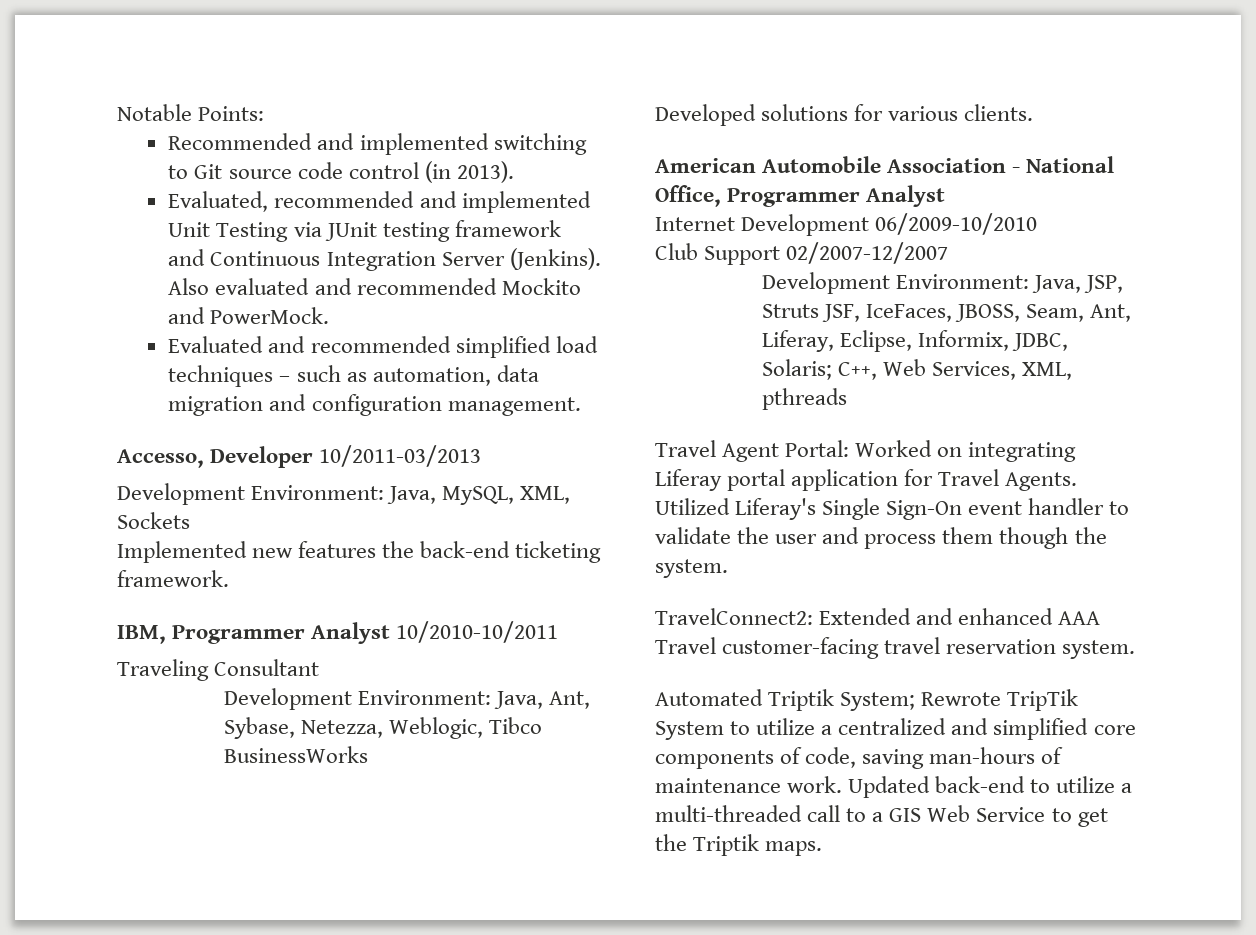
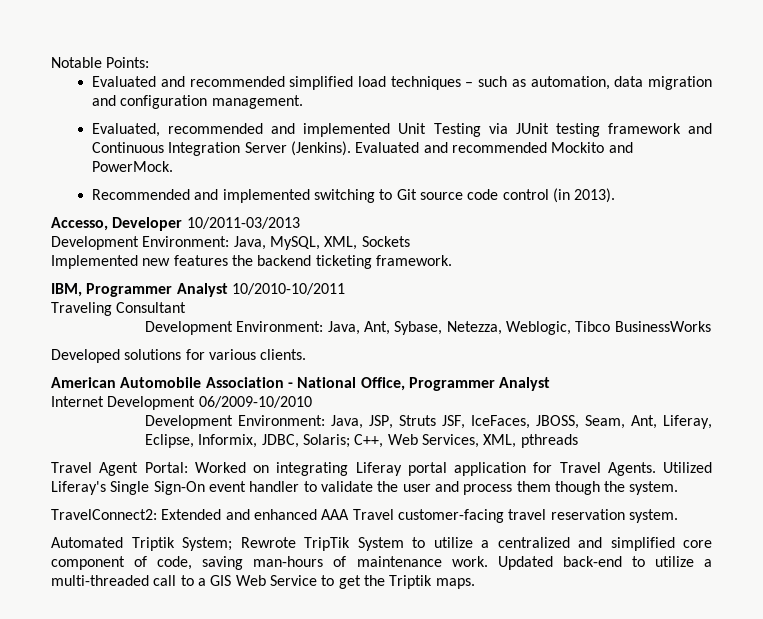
[168,133,587,155] [168,161,514,183] [168,191,591,213] [168,220,561,242] [168,248,601,271] [168,278,581,295] [168,307,330,324] // Recommended and implemented switching to Git source code control (in 2013). // Evaluated, recommended and implemented Unit Testing via JUnit testing framework and Continuous Integration Server (Jenkins). Also evaluated and recommended Mockito and PowerMock. -> (150, 62) none
(581, 406) none -> [92,123,713,137] [92,141,633,156] [92,161,174,172] [92,188,616,203] // Evaluated, recommended and implemented Unit Testing via JUnit testing framework and Continuous Integration Server (Jenkins). Evaluated and recommended Mockito and PowerMock. // Recommended and implemented switching to Git source code control (in 2013).
[420,541,511,558] back-end -> [257,255,312,266] backend
[655,242,949,265] // Club Support 02/2007-12/2007 -> (312, 402) none
[655,750,774,769] components -> [51,556,125,570] component

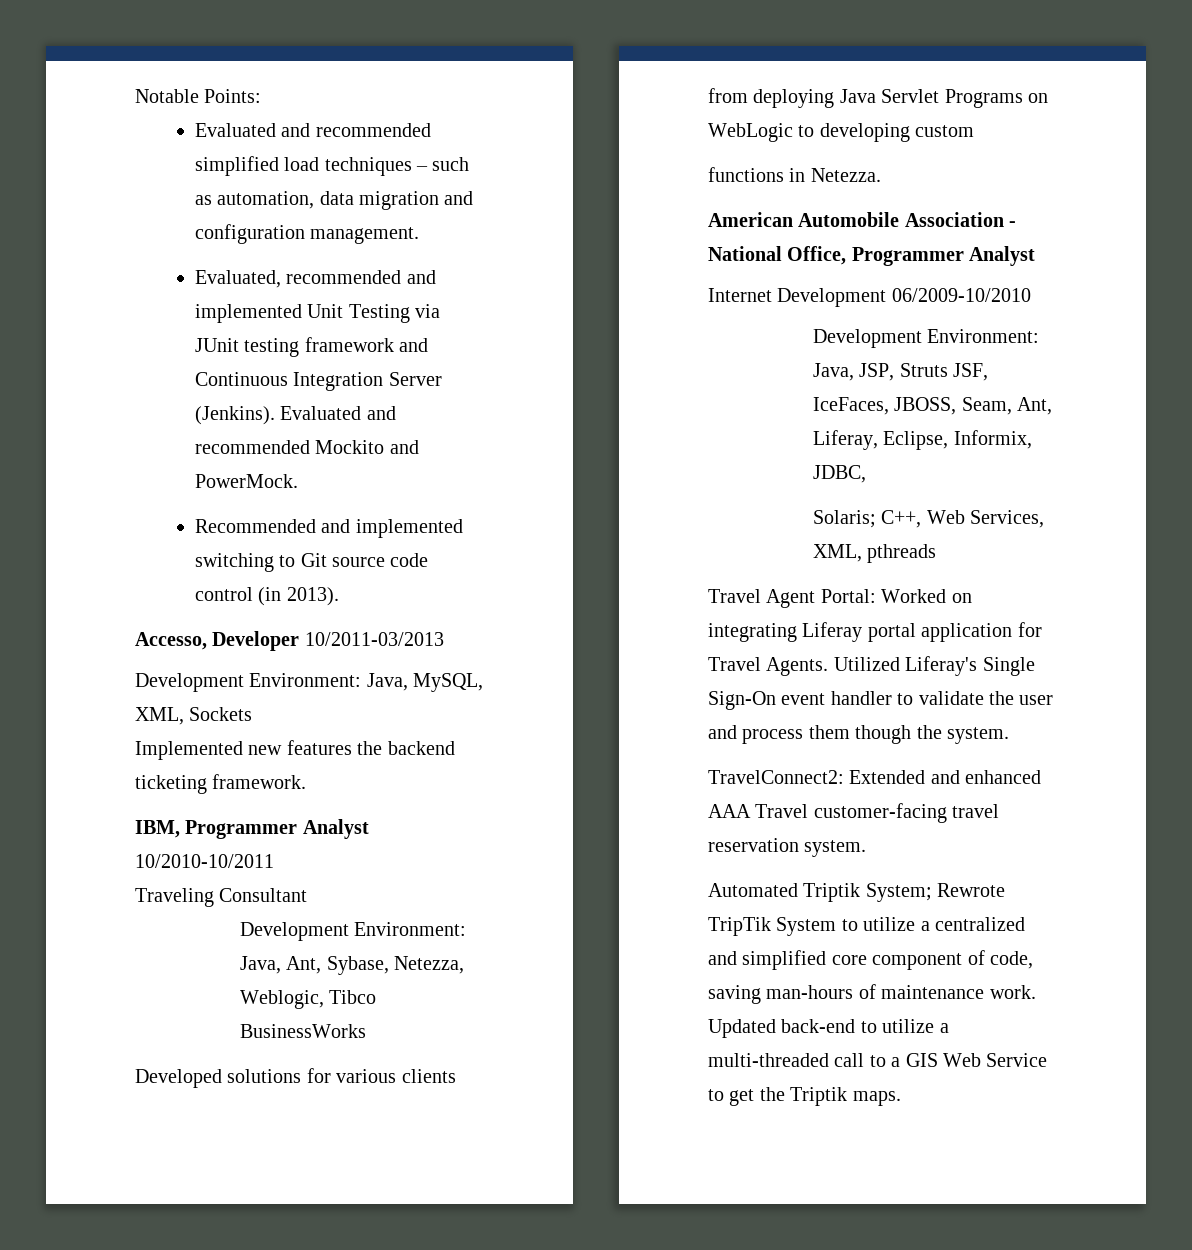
[260,349,307,360] clients. -> [401,1069,456,1083] [708,88,1048,108] [708,123,975,142] [708,167,881,182] clients from deploying Java Servlet Programs on WebLogic to developing custom // functions in Netezza.
(299, 441) none -> (866, 474) //

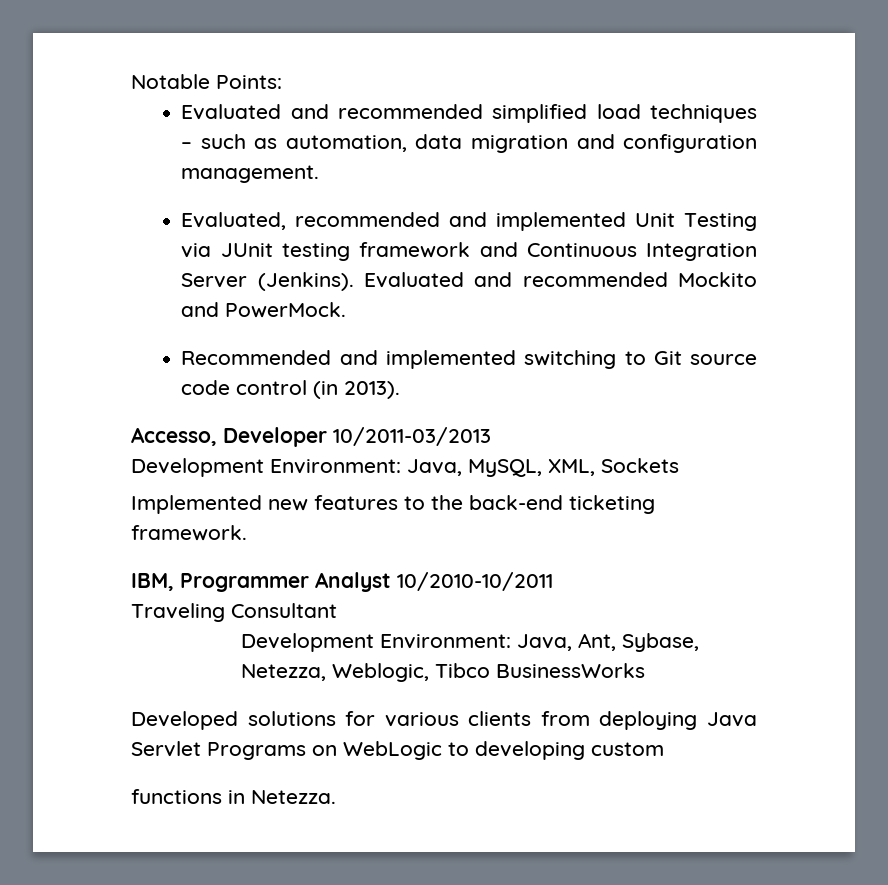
[357,741,455,755] the backend -> [404,495,563,510] to the back-end
[708,212,1017,227] [708,246,1036,266] [708,288,1031,307] [812,329,1040,348] [812,363,988,381] [812,397,1052,415] [812,430,1032,450] [812,465,866,483] [812,510,1044,528] [812,544,937,563] [708,589,972,608] [708,622,1042,642] [708,656,1035,676] [708,691,1054,710] [708,725,1009,744] [708,770,1042,784] [708,803,1000,823] [708,838,867,857] [708,883,1006,902] [708,917,1025,936] [708,950,1033,970] [708,984,1036,1004] [708,1019,949,1038] [708,1053,1048,1067] [708,1087,901,1106] // American Automobile Association - National Office, Programmer Analyst // Internet Development 06/2009-10/2010 // Development Environment: Java, JSP, Struts JSF, IceFaces, JBOSS, Seam, Ant, Liferay, Eclipse, Informix, JDBC, // Solaris; C++, Web Services, XML, pthreads // Travel Agent Portal: Worked on integrating Liferay portal application for Travel Agents. Utilized Liferay's Single Sign-On event handler to validate the user and process them though the system. // TravelConnect2: Extended and enhanced AAA Travel customer-facing travel reservation system. // Automated Triptik System; Rewrote TripTik System to utilize a centralized and simplified core component of code, saving man-hours of maintenance work. Updated back-end to utilize a multi-threaded call to a GIS Web Service to get the Triptik maps. -> (336, 797) none

